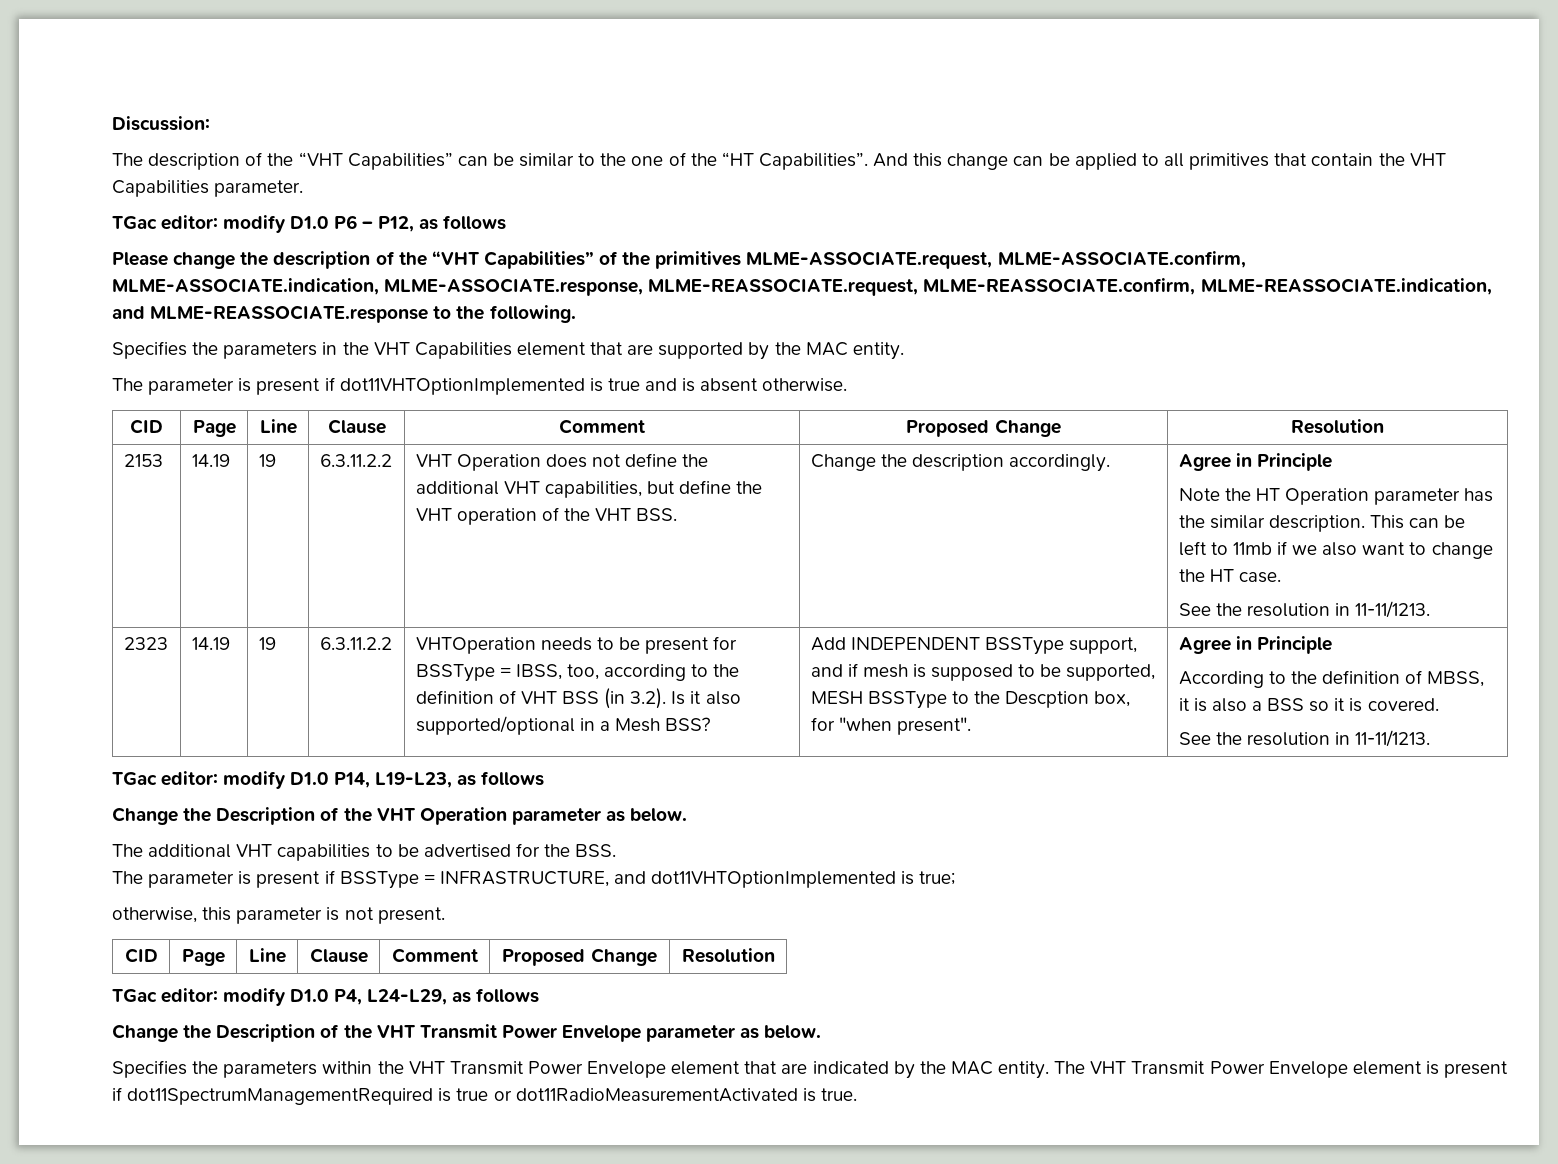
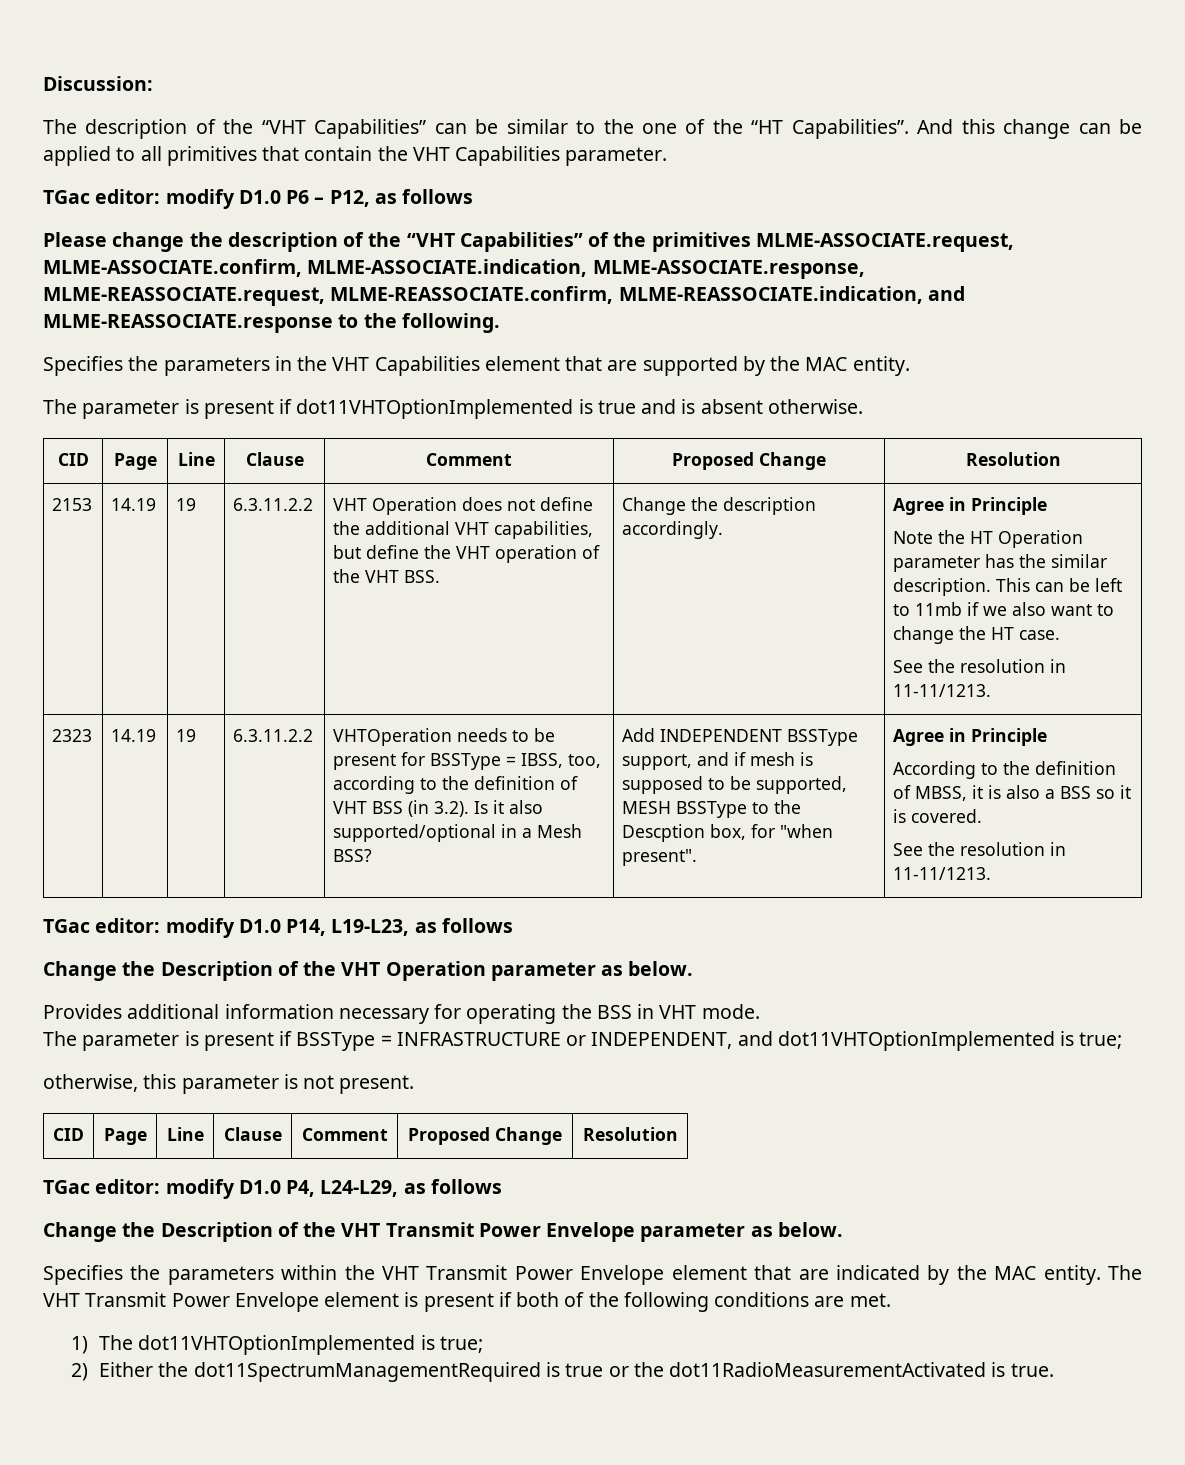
[112,843,617,861] The additional VHT capabilities to be advertised for the BSS. -> [43,1004,760,1024] Provides additional information necessary for operating the BSS in VHT mode.
[439,871,609,887] INFRASTRUCTURE, -> [396,1032,733,1049] INFRASTRUCTURE or INDEPENDENT,
(122, 1094) none -> [516,1292,891,1312] [71,1335,483,1355] [71,1362,189,1381] both of the following conditions are met. // 1) The dot11VHTOptionImplemented is true; // 2) Either the
(512, 1095) none -> [633,1362,664,1377] the

